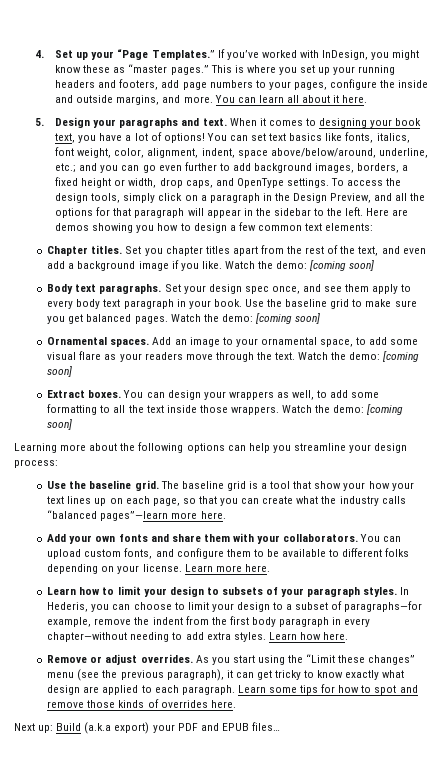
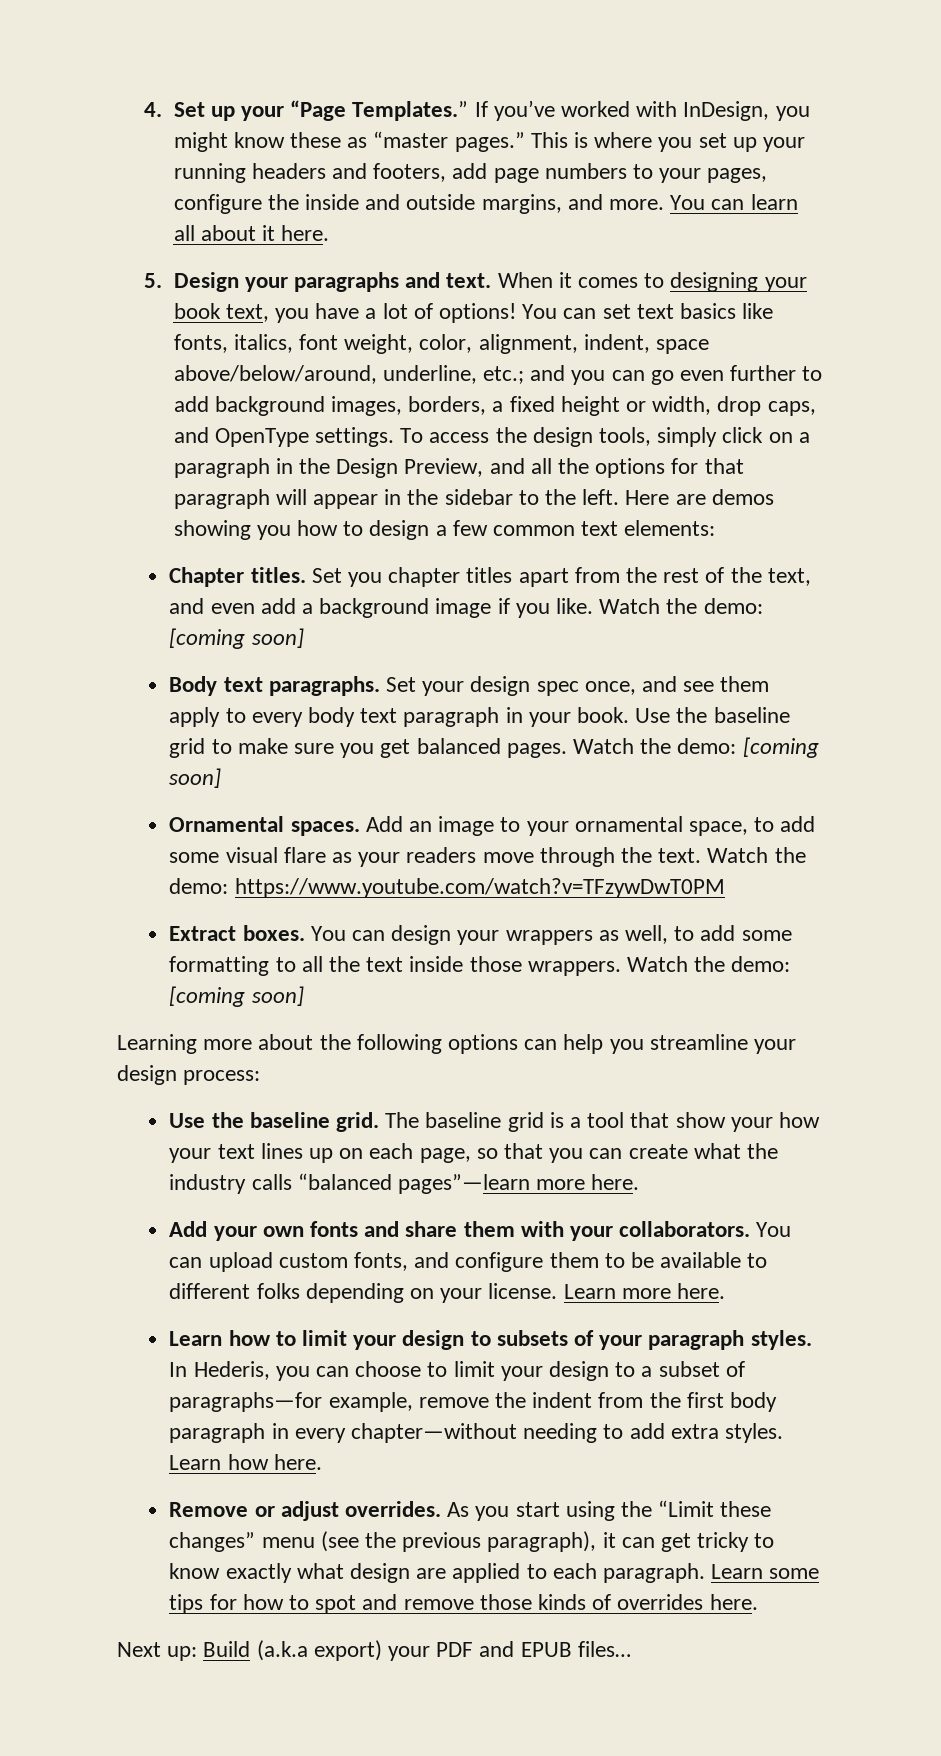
[382,351,420,362] [47,366,73,377] [coming soon] -> [234,878,725,898] https://www.youtube.com/watch?v=TFzywDwT0PM

